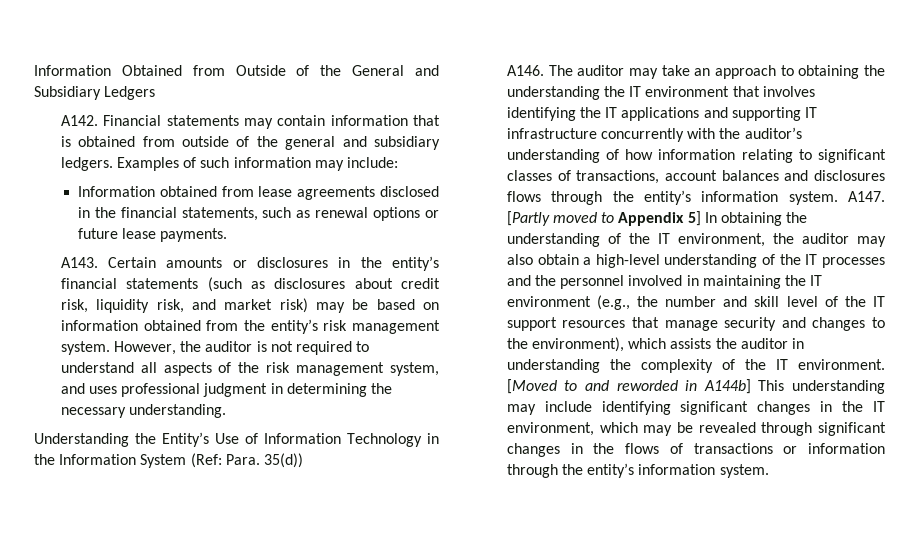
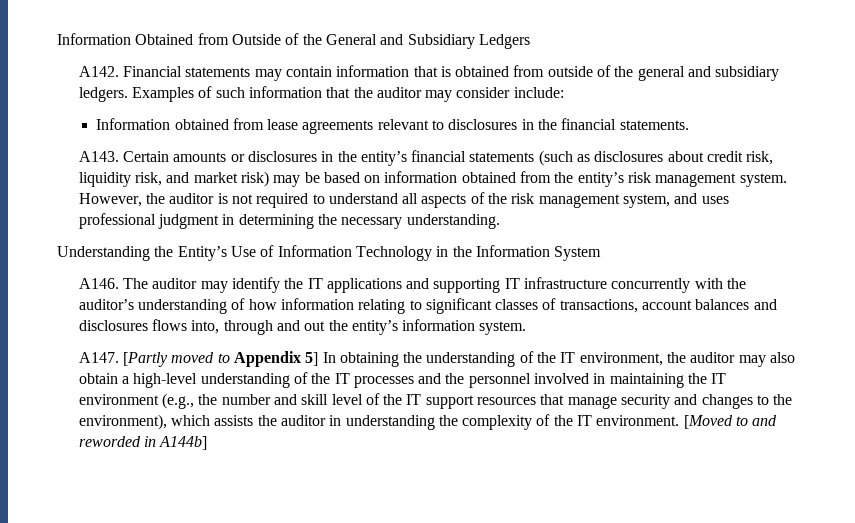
[314,160,344,171] may -> [326,87,511,102] that the auditor may consider
[379,186,439,197] [77,207,439,221] [77,228,228,242] disclosed in the financial statements, such as renewal options or future lease payments. -> [377,118,689,130] relevant to disclosures in the financial statements.
[190,453,303,468] (Ref: Para. 35(d)) -> (602, 253) none
[661,65,885,79] [506,86,815,100] [506,107,576,121] take an approach to obtaining the understanding the IT environment that involves identifying -> [231,277,280,293] identify
[551,190,838,205] through the entity’s information system. -> [191,319,527,335] into, through and out the entity’s information system. //
[758,380,885,394] [506,401,885,415] [506,422,886,436] [506,443,885,457] [506,463,769,478] This understanding may include identifying significant changes in the IT environment, which may be revealed through significant changes in the flows of transactions or information through the entity’s information system. -> (208, 443) none

